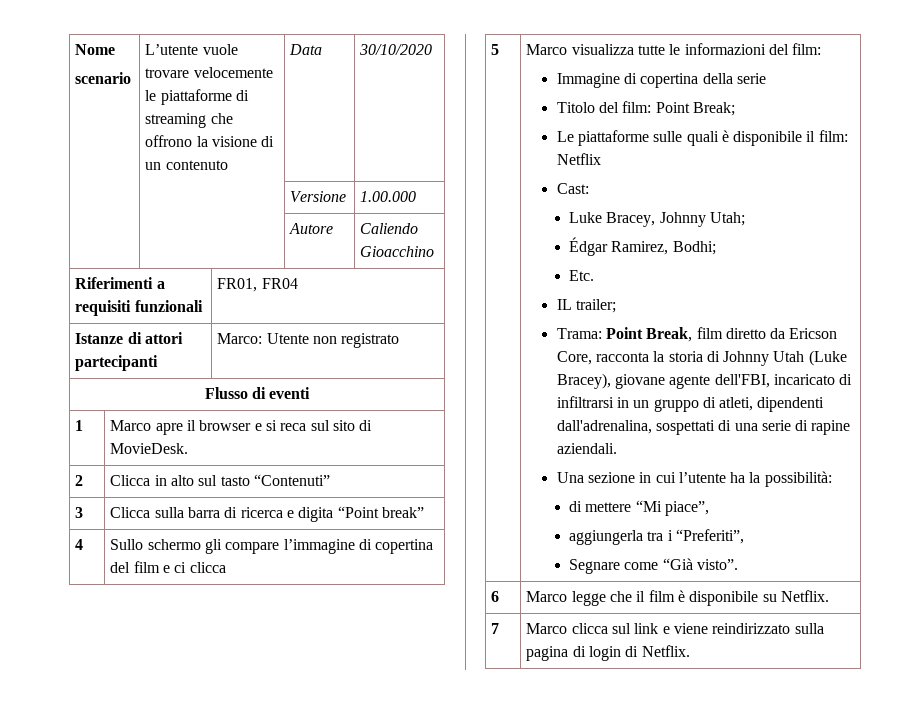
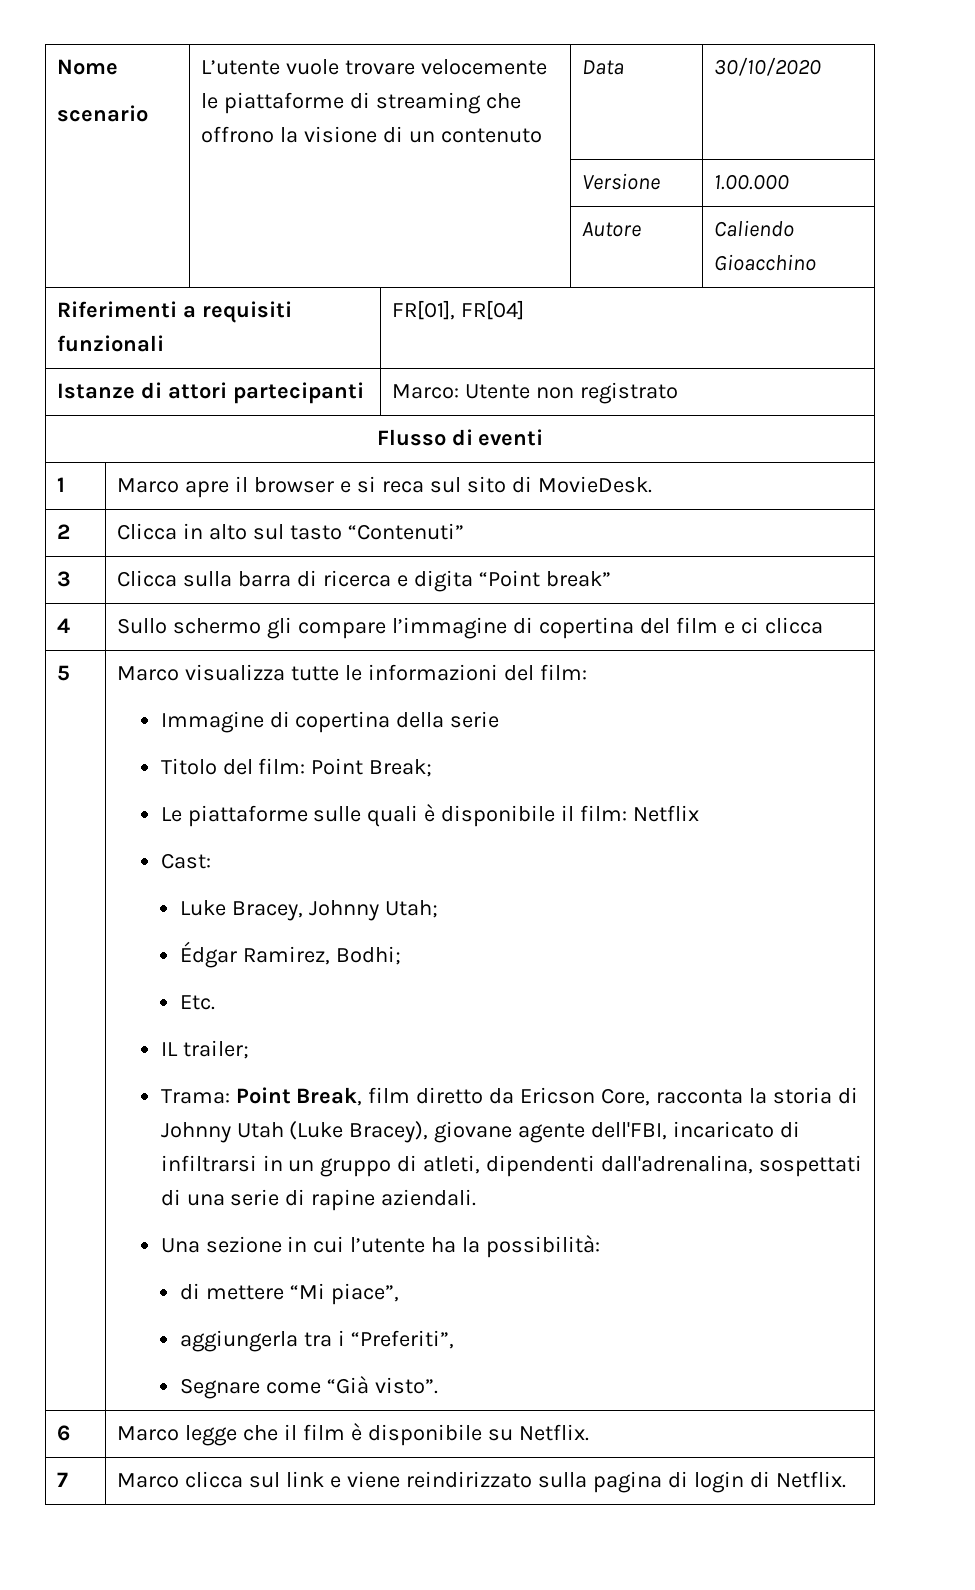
[217,278,298,292] FR01, FR04 -> [392,300,525,320] FR[01], FR[04]

